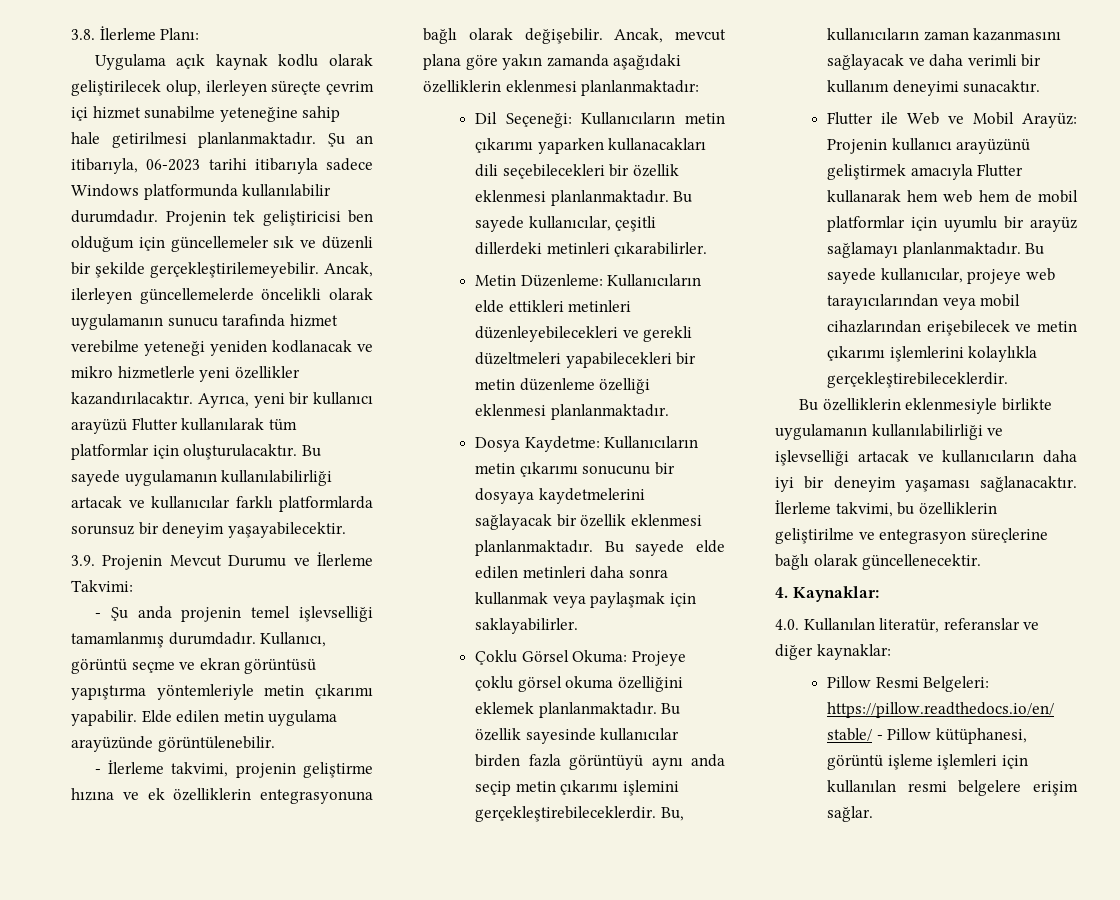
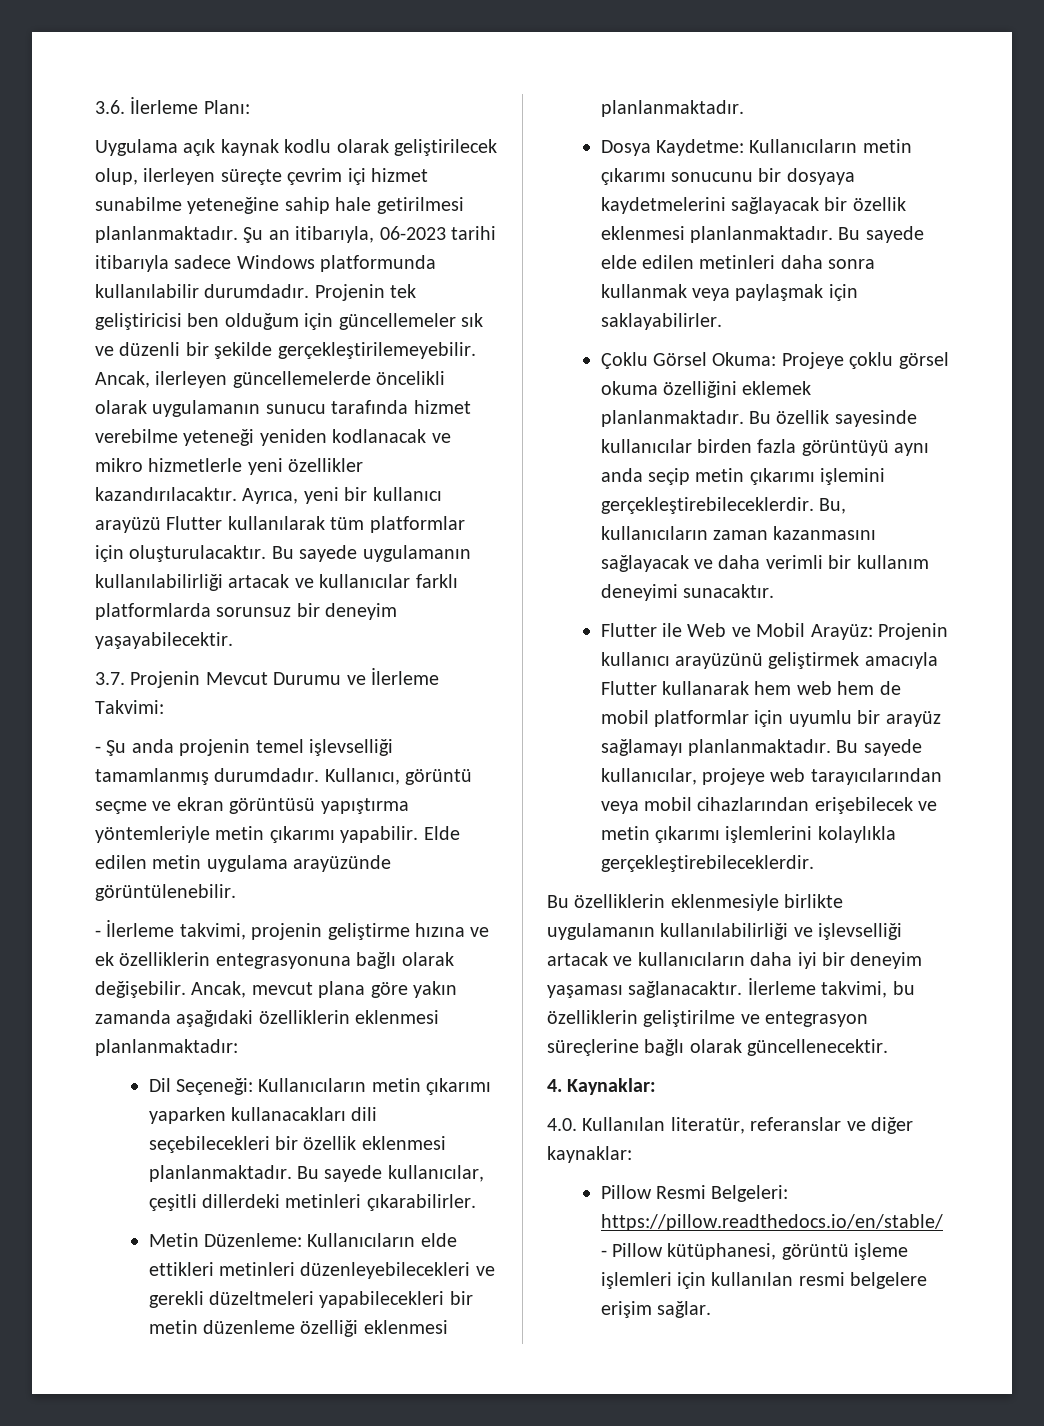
[71,29,95,40] 3.8. -> [95,100,125,114] 3.6.
[71,555,95,566] 3.9. -> [95,672,125,685] 3.7.

